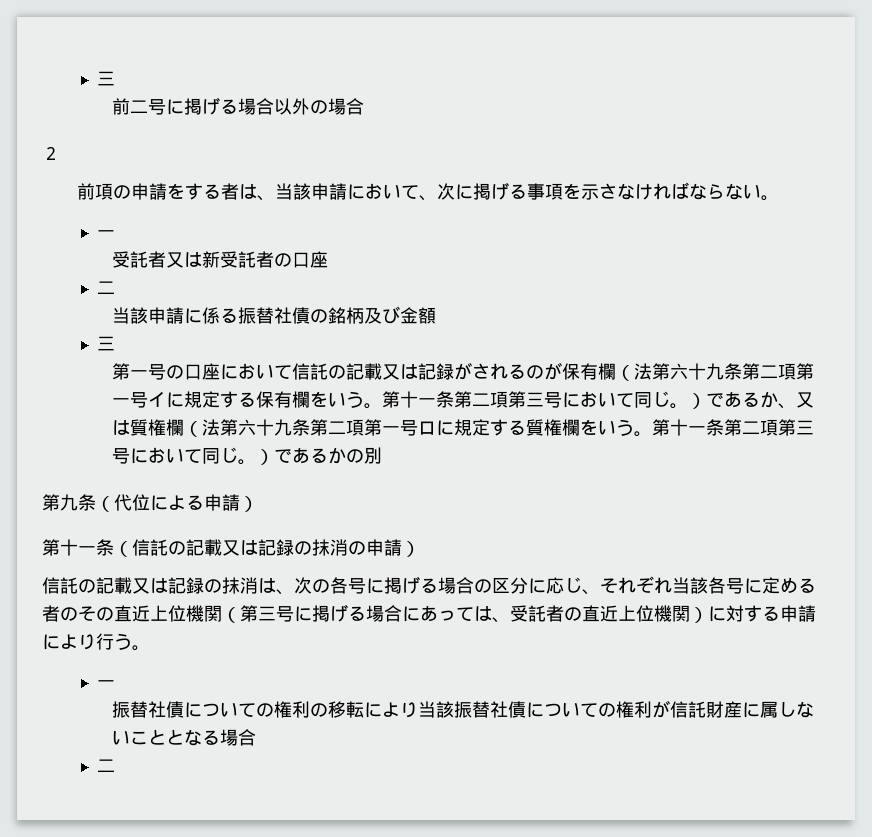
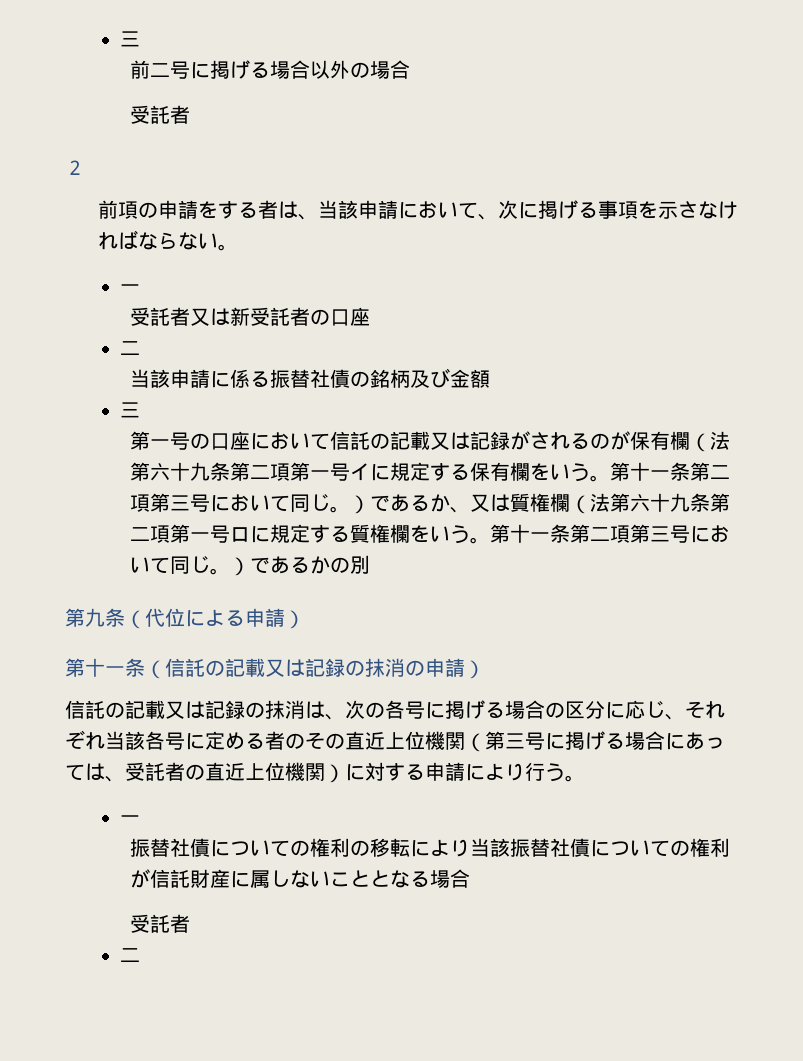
(364, 106) none -> [130,105,191,124] // 受託者
(256, 737) none -> [130,914,191,933] // 受託者

